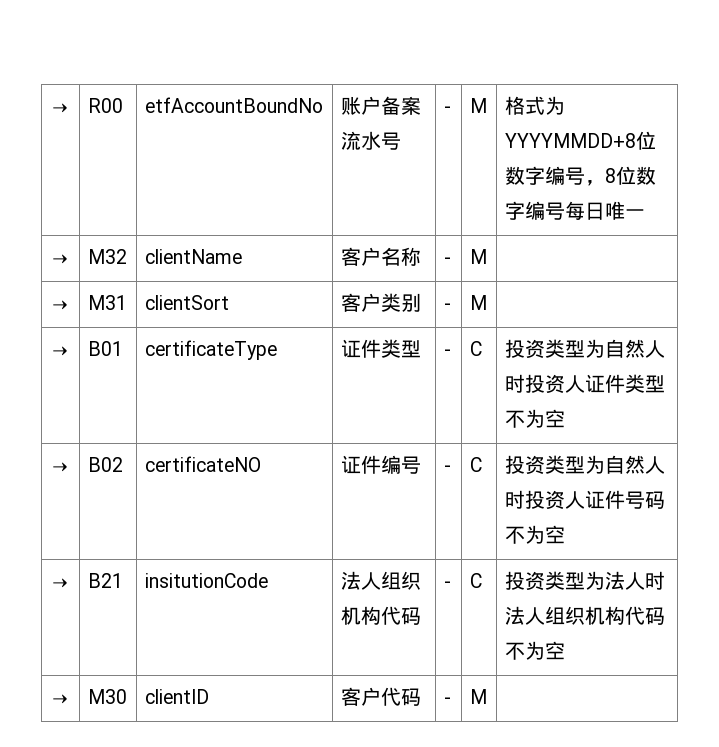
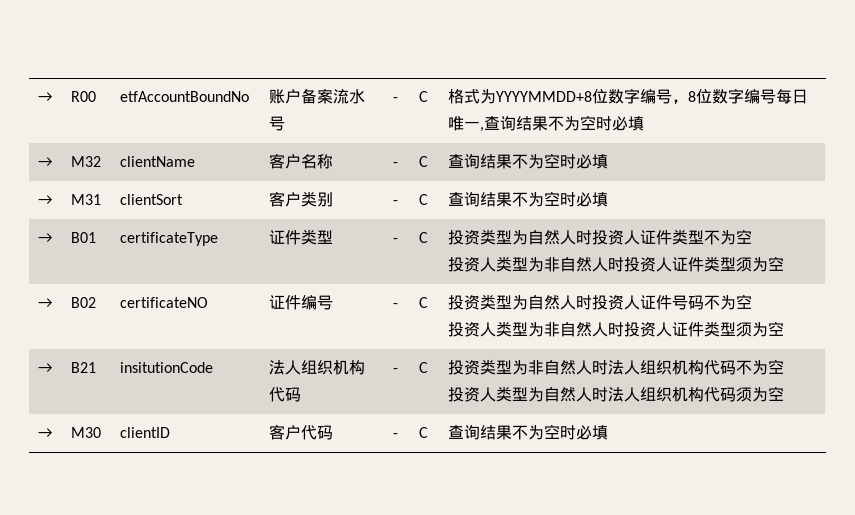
[469,98,487,113] M -> [419,91,429,102] C
(645, 213) none -> [480,115,645,132] ,查询结果不为空时必填
[469,249,487,264] M | -> [419,156,429,167] [448,153,609,169] C | 查询结果不为空时必填
[469,295,487,310] M | -> [419,194,429,205] [448,191,609,207] C | 查询结果不为空时必填
(565, 418) none -> [448,256,785,272] // 投资人类型为非自然人时投资人证件类型须为空
(565, 534) none -> [448,321,785,337] // 投资人类型为非自然人时投资人证件类型须为空
[604,571,625,590] 法 -> [528,360,577,375] 非自然
(565, 650) none -> [448,386,785,402] // 投资人类型为自然人时法人组织机构代码须为空
[469,689,487,704] M | -> [419,427,429,438] [448,424,609,440] C | 查询结果不为空时必填

